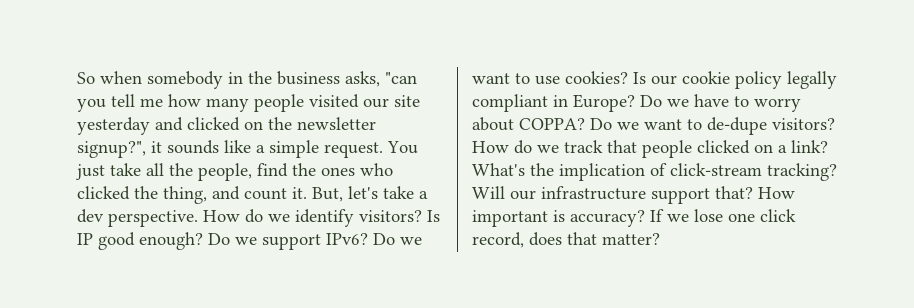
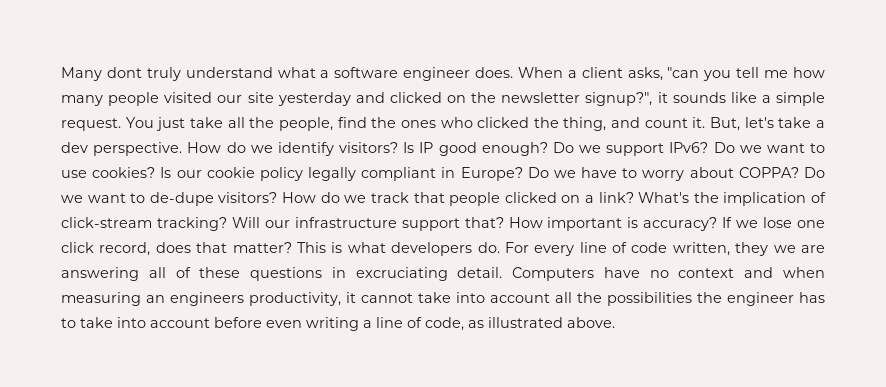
[77,71,340,89] So when somebody in the business -> [61,67,623,81] Many dont truly understand what a software engineer does. When a client
(660, 239) none -> [296,242,826,256] [61,267,825,281] [61,292,825,306] [61,317,615,331] This is what developers do. For every line of code written, they we are answering all of these questions in excruciating detail. Computers have no context and when measuring an engineers productivity, it cannot take into account all the possibilities the engineer has to take into account before even writing a line of code, as illustrated above.

